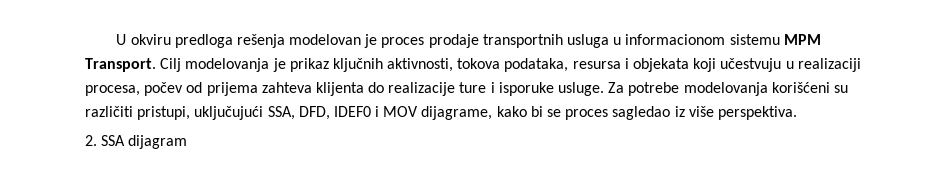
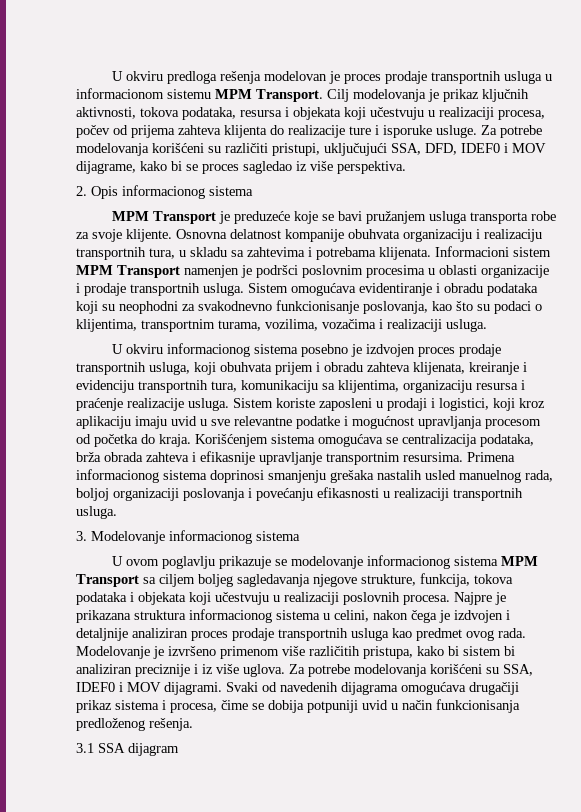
(97, 140) none -> [91,185,253,199] [111,211,556,224] [76,229,542,242] [76,246,551,260] [76,265,549,278] [76,283,538,296] [76,300,542,314] [76,319,487,332] [111,343,501,357] [76,362,527,375] [76,380,525,393] [76,398,545,411] [76,416,541,429] [76,434,534,447] [76,451,515,465] [76,469,553,483] [76,487,523,501] [76,506,117,519] [76,530,300,544] [111,555,538,569] [76,573,513,587] [76,592,506,605] [76,609,510,623] [76,628,526,641] [76,646,515,659] [76,664,533,677] [76,682,519,695] [76,699,520,713] [76,718,193,731] [76,743,94,753] Opis informacionog sistema // MPM Transport je preduzeće koje se bavi pružanjem usluga transporta robe za svoje klijente. Osnovna delatnost kompanije obuhvata organizaciju i realizaciju transportnih tura, u skladu sa zahtevima i potrebama klijenata. Informacioni sistem MPM Transport namenjen je podršci poslovnim procesima u oblasti organizacije i prodaje transportnih usluga. Sistem omogućava evidentiranje i obradu podataka koji su neophodni za svakodnevno funkcionisanje poslovanja, kao što su podaci o klijentima, transportnim turama, vozilima, vozačima i realizaciji usluga. // U okviru informacionog sistema posebno je izdvojen proces prodaje transportnih usluga, koji obuhvata prijem i obradu zahteva klijenata, kreiranje i evidenciju transportnih tura, komunikaciju sa klijentima, organizaciju resursa i praćenje realizacije usluga. Sistem koriste zaposleni u prodaji i logistici, koji kroz aplikaciju imaju uvid u sve relevantne podatke i mogućnost upravljanja procesom od početka do kraja. Korišćenjem sistema omogućava se centralizacija podataka, brža obrada zahteva i efikasnije upravljanje transportnim resursima. Primena informacionog sistema doprinosi smanjenju grešaka nastalih usled manuelnog rada, boljoj organizaciji poslovanja i povećanju efikasnosti u realizaciji transportnih usluga. // 3. Modelovanje informacionog sistema // U ovom poglavlju prikazuje se modelovanje informacionog sistema MPM Transport sa ciljem boljeg sagledavanja njegove strukture, funkcija, tokova podataka i objekata koji učestvuju u realizaciji poslovnih procesa. Najpre je prikazana struktura informacionog sistema u celini, nakon čega je izdvojen i detaljnije analiziran proces prodaje transportnih usluga kao predmet ovog rada. Modelovanje je izvršeno primenom više različitih pristupa, kako bi sistem bi analiziran preciznije i iz više uglova. Za potrebe modelovanja korišćeni su SSA, IDEF0 i MOV dijagrami. Svaki od navedenih dijagrama omogućava drugačiji prikaz sistema i procesa, čime se dobija potpuniji uvid u način funkcionisanja predloženog rešenja. // 3.1

